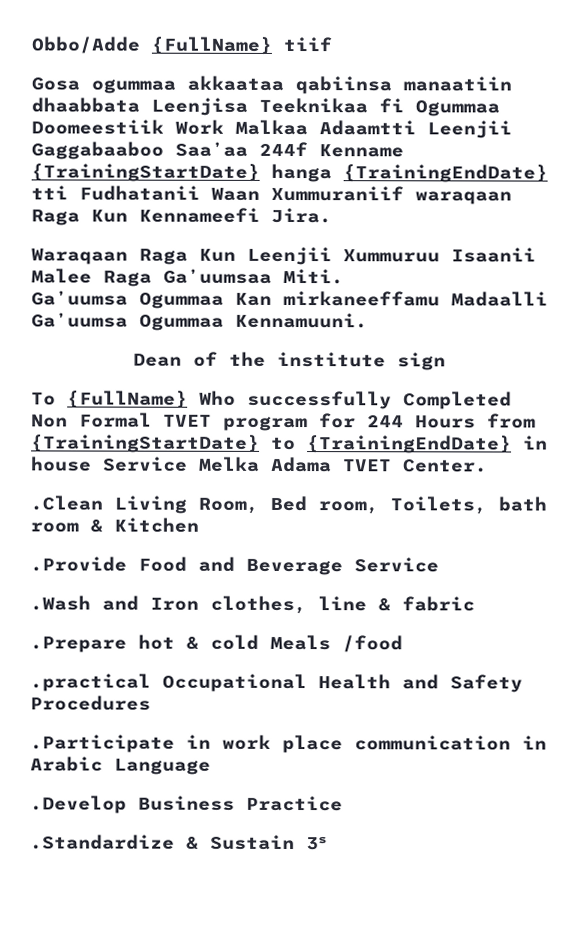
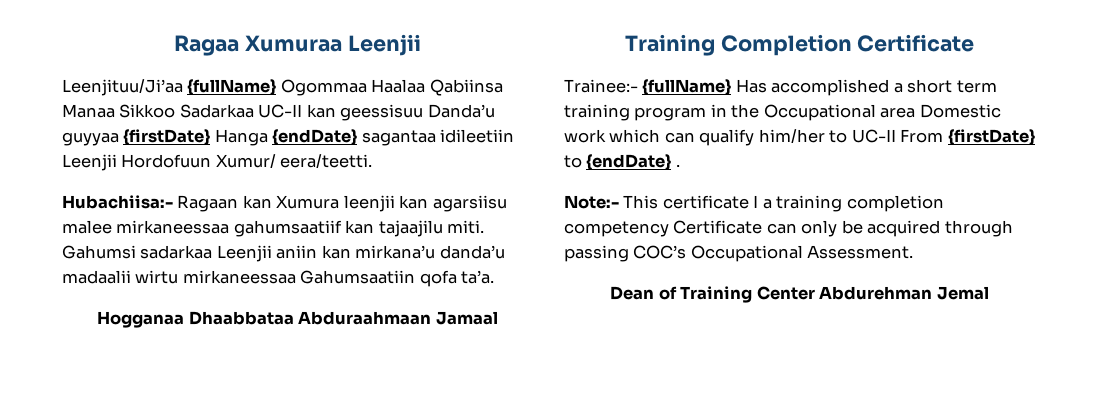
[31,36,332,55] [31,75,512,95] [31,97,500,117] [31,119,512,139] [31,141,404,160] [31,163,548,183] [31,185,512,205] [31,207,332,226] [31,246,536,266] [31,268,344,287] [31,290,548,309] [31,312,368,331] [133,351,446,371] [31,390,512,410] [31,412,536,432] [31,434,548,454] [30,456,488,473] [30,495,547,515] [30,517,199,533] [30,556,439,576] [30,595,475,615] [30,634,403,653] [30,673,523,693] [30,695,151,711] [30,734,547,754] [30,756,211,775] [30,795,343,814] [30,834,328,851] Obbo/Adde {FullName} tiif // Gosa ogummaa akkaataa qabiinsa manaatiin dhaabbata Leenjisa Teeknikaa fi Ogummaa Doomeestiik Work Malkaa Adaamtti Leenjii Gaggabaaboo Saa’aa 244f Kenname {TrainingStartDate} hanga {TrainingEndDate} tti Fudhatanii Waan Xummuraniif waraqaan Raga Kun Kennameefi Jira. // Waraqaan Raga Kun Leenjii Xummuruu Isaanii Malee Raga Ga’uumsaa Miti. // Ga’uumsa Ogummaa Kan mirkaneeffamu Madaalli Ga’uumsa Ogummaa Kennamuuni. // Dean of the institute sign // To {FullName} Who successfully Completed Non Formal TVET program for 244 Hours from {TrainingStartDate} to {TrainingEndDate} in house Service Melka Adama TVET Center. // .Clean Living Room, Bed room, Toilets, bath room & Kitchen // .Provide Food and Beverage Service // .Wash and Iron clothes, line & fabric // .Prepare hot & cold Meals /food // .practical Occupational Health and Safety Procedures // .Participate in work place communication in Arabic Language // .Develop Business Practice // .Standardize & Sustain 3s -> [174,34,421,56] [62,79,503,96] [62,104,495,121] [62,129,515,146] [62,154,373,171] [62,195,507,212] [62,220,485,237] [62,245,505,262] [62,270,495,287] [97,311,498,328] [624,34,975,56] [564,79,997,96] [564,104,1001,121] [564,129,1035,146] [564,154,680,171] [564,195,944,212] [564,220,1013,237] [564,245,914,262] [610,286,989,303] Ragaa Xumuraa Leenjii // Leenjituu/Ji’aa {fullName} Ogommaa Haalaa Qabiinsa Manaa Sikkoo Sadarkaa UC-II kan geessisuu Danda’u guyyaa {firstDate} Hanga {endDate} sagantaa idileetiin Leenjii Hordofuun Xumur/ eera/teetti. // Hubachiisa:- Ragaan kan Xumura leenjii kan agarsiisu malee mirkaneessaa gahumsaatiif kan tajaajilu miti. Gahumsi sadarkaa Leenjii aniin kan mirkana’u danda’u madaalii wirtu mirkaneessaa Gahumsaatiin qofa ta’a. // Hogganaa Dhaabbataa Abduraahmaan Jamaal // Training Completion Certificate // Trainee:- {fullName} Has accomplished a short term training program in the Occupational area Domestic work which can qualify him/her to UC-II From {firstDate} to {endDate} . // Note:- This certificate I a training completion competency Certificate can only be acquired through passing COC’s Occupational Assessment. // Dean of Training Center Abdurehman Jemal

